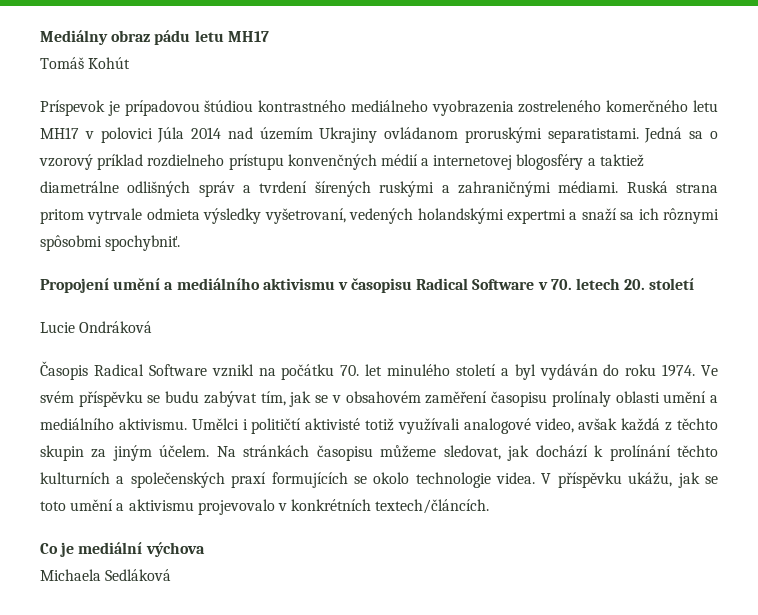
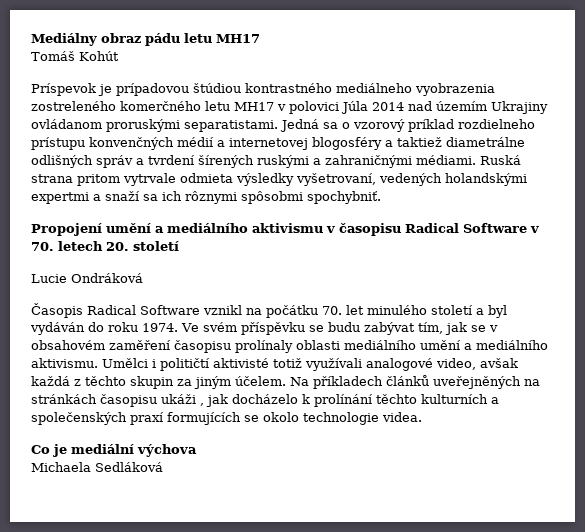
(660, 397) none -> [344,340,416,350] mediálního
[243,445,588,461] stránkách časopisu můžeme sledovat, jak dochází -> [313,375,540,389] [31,394,298,407] příkladech článků uveřejněných na stránkách časopisu ukáži , jak docházelo
[541,472,718,488] [40,499,490,515] V příspěvku ukážu, jak se toto umění a aktivismu projevovalo v konkrétních textech/článcích. -> (422, 417) none

